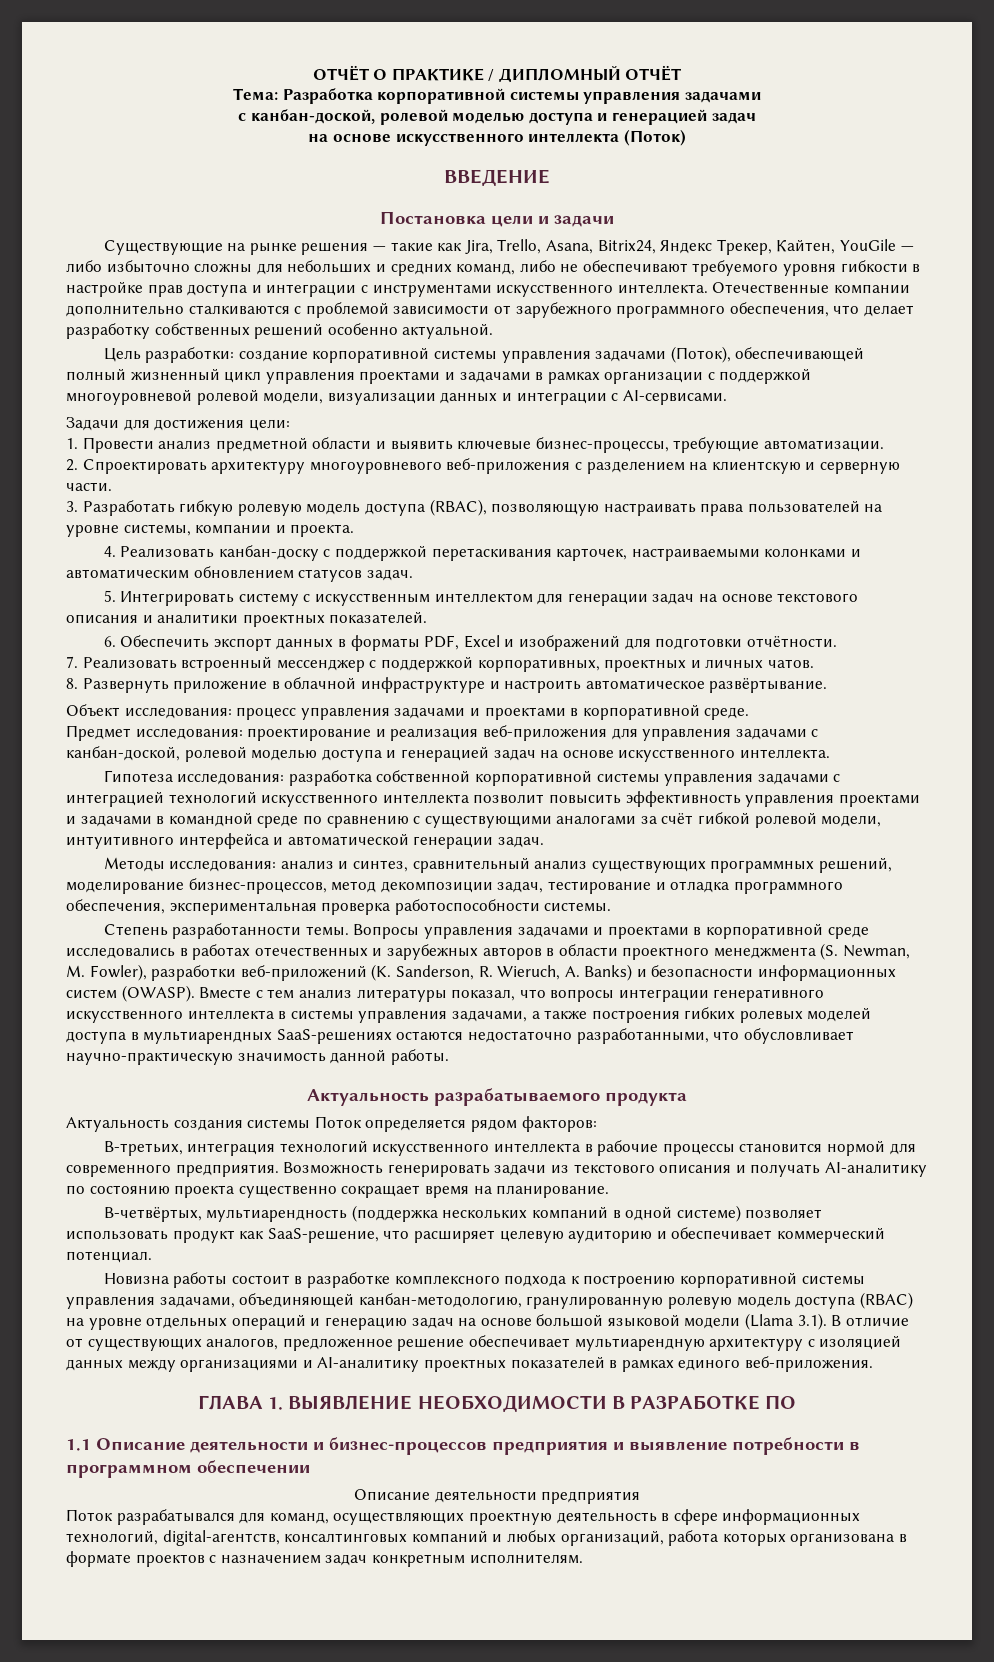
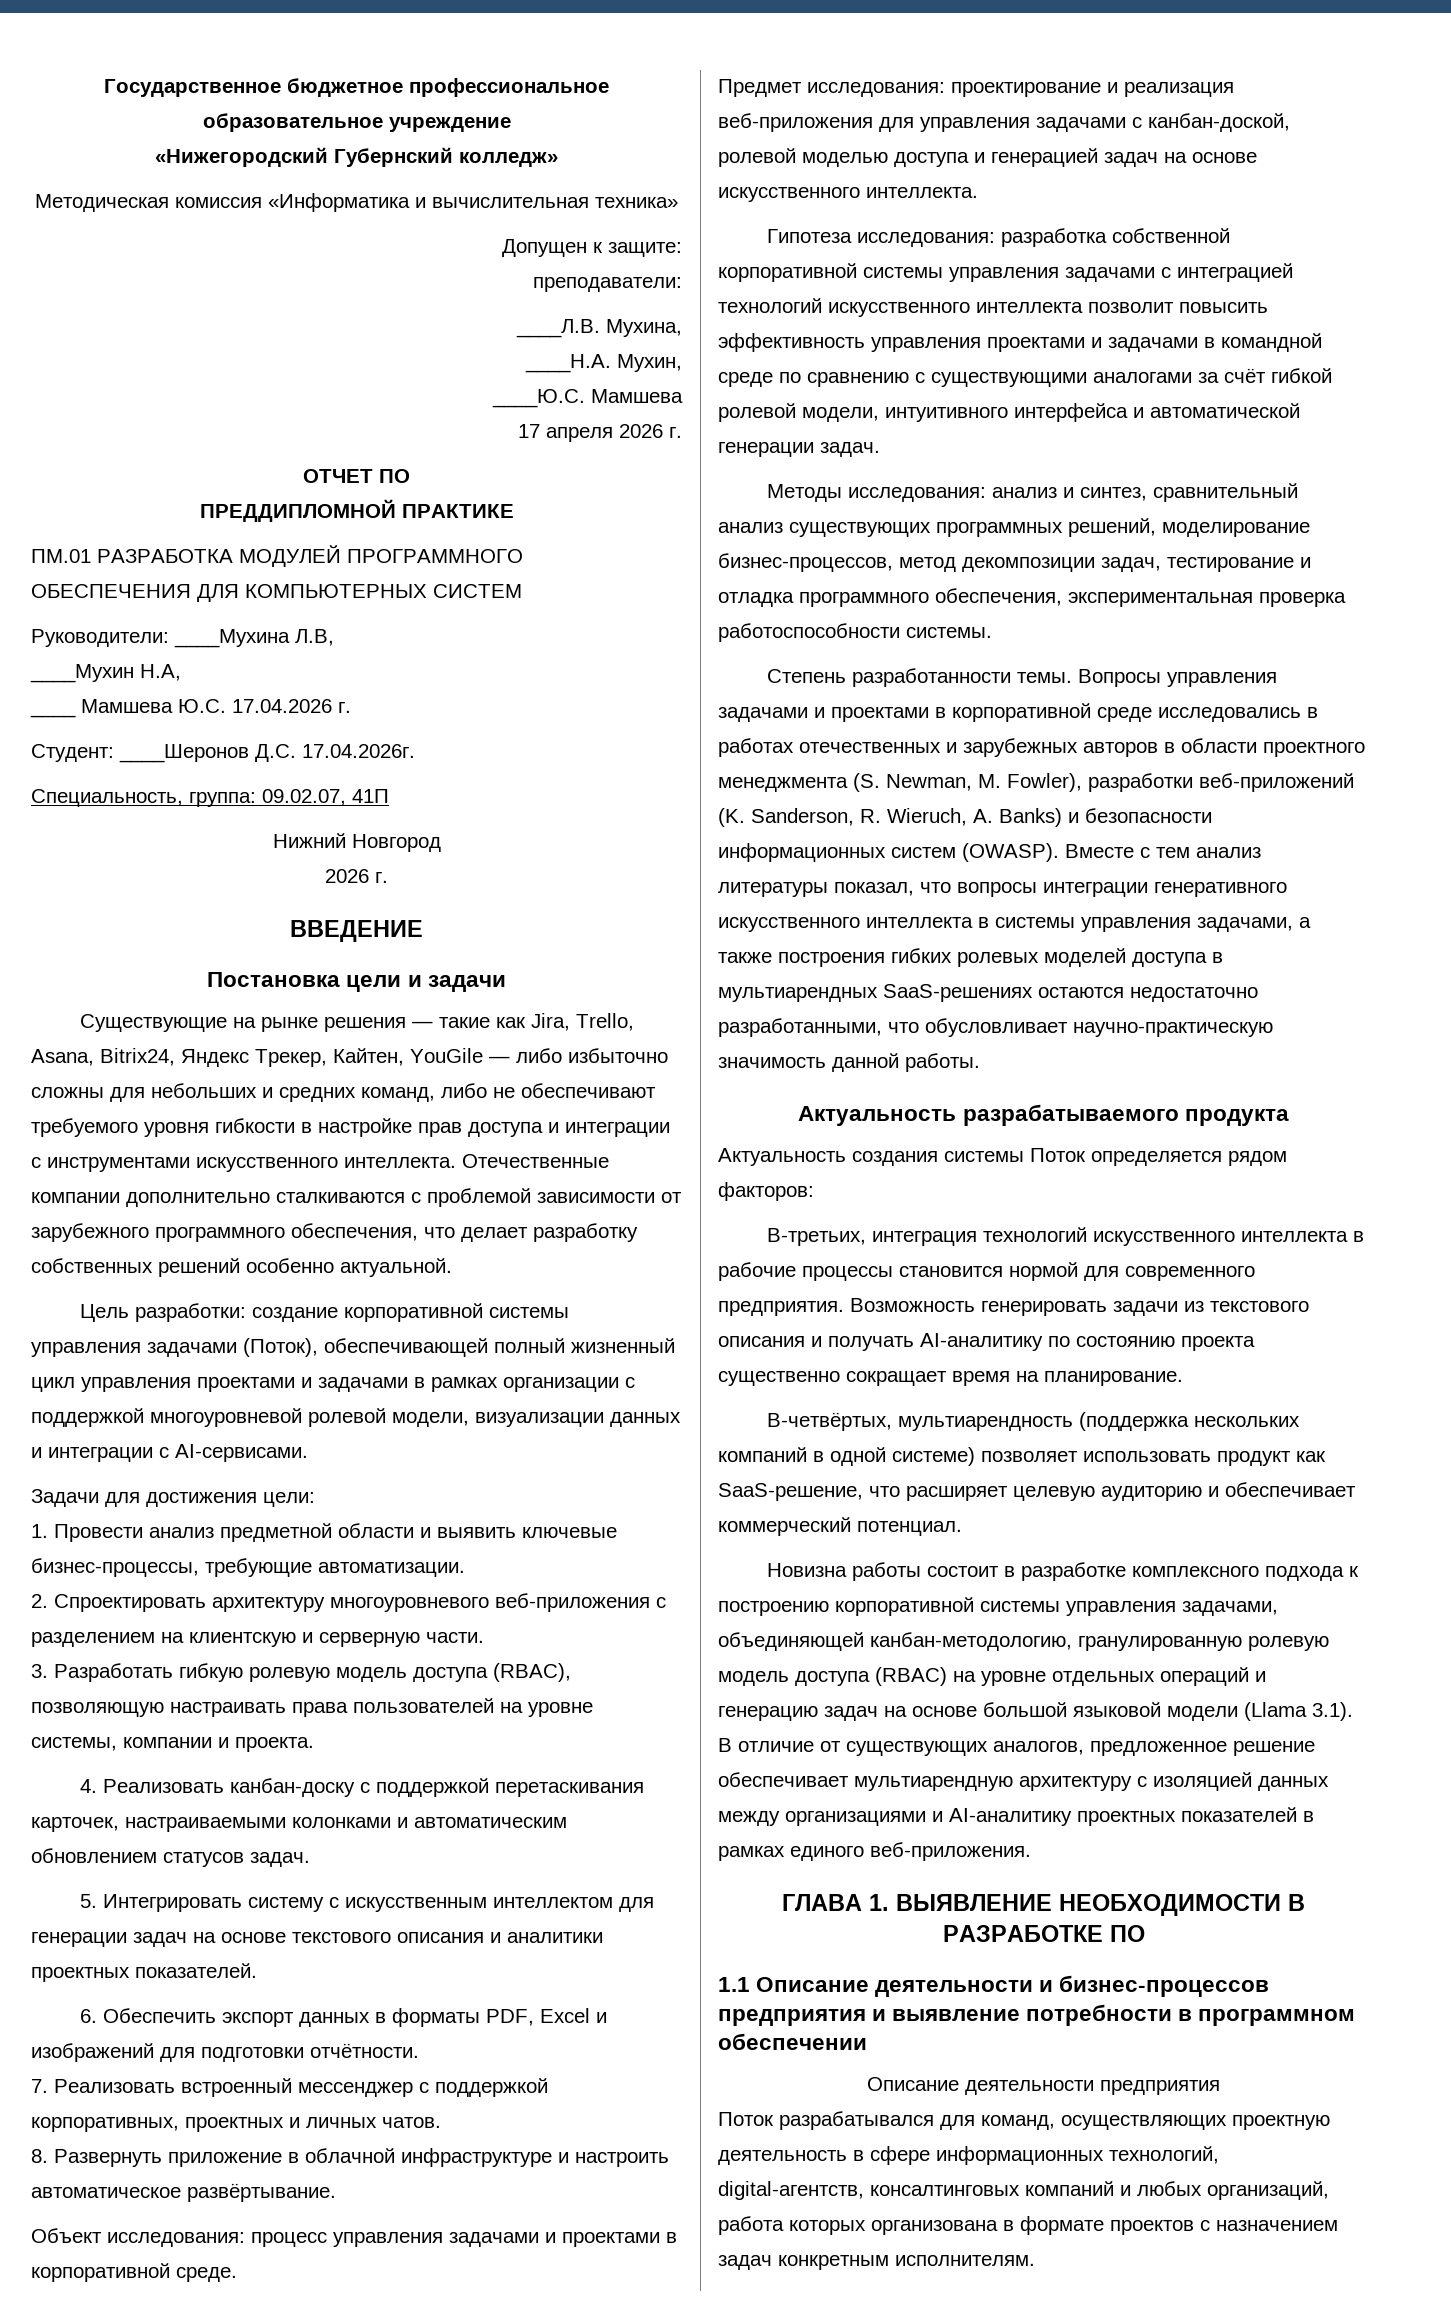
[312,65,682,83] [233,88,761,104] [238,109,756,125] [308,129,686,146] ОТЧЁТ О ПРАКТИКЕ / ДИПЛОМНЫЙ ОТЧЁТ // Тема: Разработка корпоративной системы управления задачами // с канбан-доской, ролевой моделью доступа и генерацией задач // на основе искусственного интеллекта (Поток) -> [104,78,609,97] [202,113,511,132] [155,147,558,167] [35,193,678,212] [502,239,682,257] [533,277,682,292] [516,319,682,338] [525,354,682,373] [492,389,683,408] [518,424,682,442] [303,469,410,483] [199,499,514,522] [31,545,523,567] [31,584,522,602] [31,629,334,648] [30,664,181,683] [30,713,76,718] [81,699,351,713] [31,744,415,763] [31,789,389,807] [272,833,441,852] [325,869,388,883] Государственное бюджетное профессиональное образовательное учреждение // «Нижегородский Губернский колледж» // Методическая комиссия «Информатика и вычислительная техника» // Допущен к защите: // преподаватели: // ____Л.В. Мухина, // ____Н.А. Мухин, // ____Ю.С. Мамшева // 17 апреля 2026 г. // ОТЧЕТ ПО // ПРЕДДИПЛОМНОЙ ПРАКТИКЕ // ПМ.01 РАЗРАБОТКА МОДУЛЕЙ ПРОГРАММНОГО ОБЕСПЕЧЕНИЯ ДЛЯ КОМПЬЮТЕРНЫХ СИСТЕМ // Руководители: ____Мухина Л.В, // ____Мухин Н.А, // ____ Мамшева Ю.С. 17.04.2026 г. // Студент: ____Шеронов Д.С. 17.04.2026г. // Специальность, группа: 09.02.07, 41П // Нижний Новгород // 2026 г.

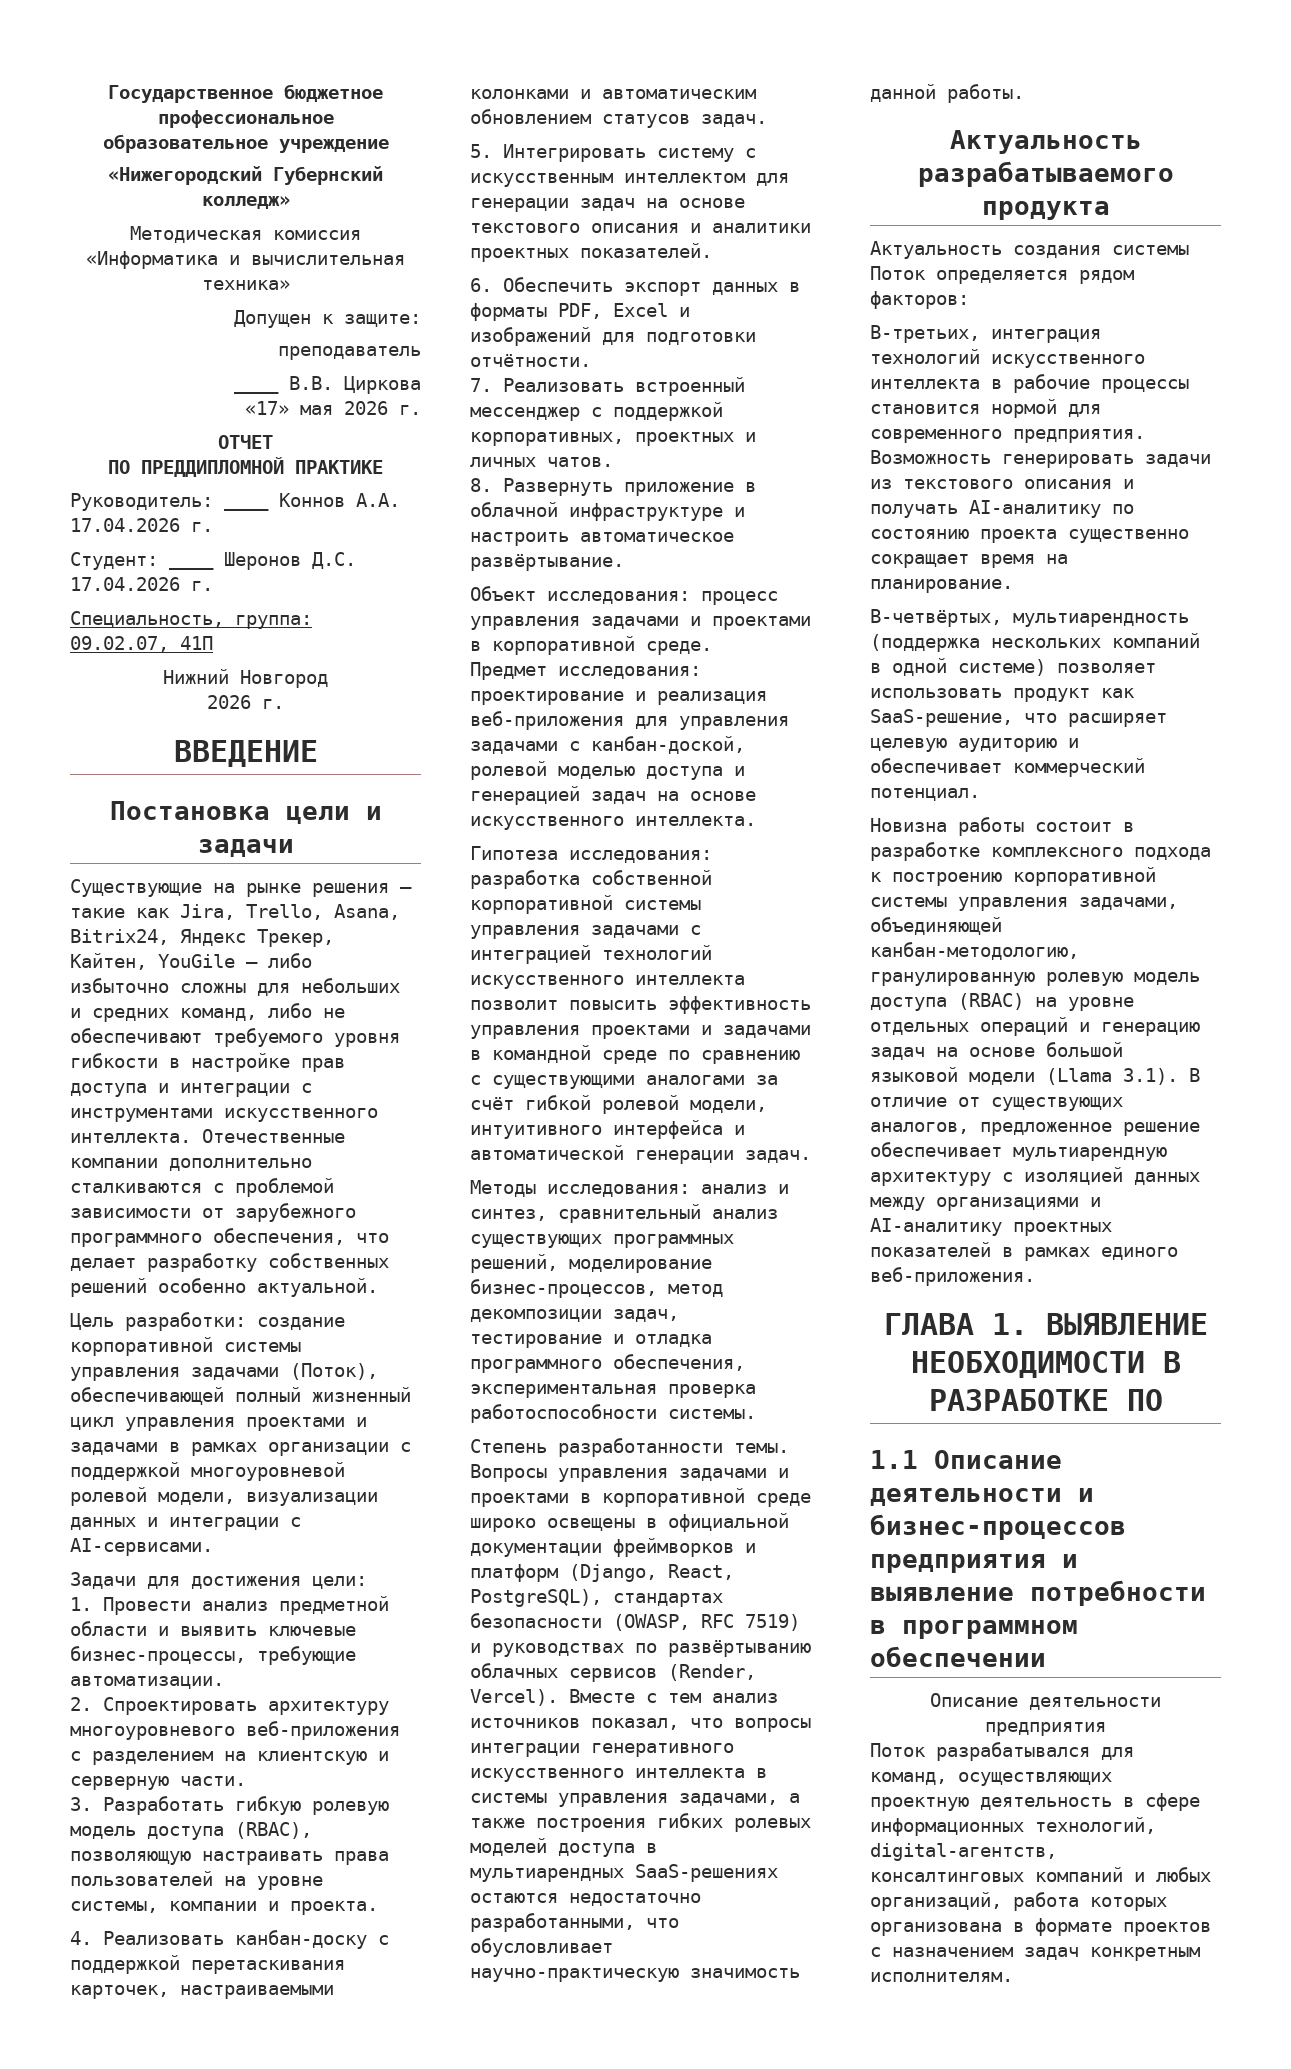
[533,277,682,292] [516,319,682,338] [525,354,682,373] [492,389,683,408] [518,424,613,442] преподаватели: // ____Л.В. Мухина, // ____Н.А. Мухин, // ____Ю.С. Мамшева // 17 апреля -> [278,346,421,360] [234,390,279,394] [289,376,421,394] [245,401,333,415] преподаватель // ____ В.В. Циркова // «17» мая
[379,469,410,483] ПО // -> [108,460,130,474] // ПО
[31,545,523,567] [31,584,522,602] [31,629,334,648] [30,664,181,683] [30,713,76,718] [81,699,351,713] [31,744,415,763] ПМ.01 РАЗРАБОТКА МОДУЛЕЙ ПРОГРАММНОГО ОБЕСПЕЧЕНИЯ ДЛЯ КОМПЬЮТЕРНЫХ СИСТЕМ // Руководители: ____Мухина Л.В, // ____Мухин Н.А, // ____ Мамшева Ю.С. 17.04.2026 г. // Студент: ____Шеронов Д.С. 17.04.2026г. -> [70,493,269,511] [279,493,400,507] [70,518,213,532] [70,552,356,570] [70,577,213,591] Руководитель: ____ Коннов А.А. 17.04.2026 г. // Студент: ____ Шеронов Д.С. 17.04.2026 г.
[1158,707,1318,722] [718,738,1365,757] [718,773,1354,792] [718,808,1212,827] [718,843,1059,862] исследовались в работах отечественных и зарубежных авторов в области проектного менеджмента (S. Newman, M. Fowler), разработки веб-приложений (K. Sanderson, R. Wieruch, A. Banks) и безопасности информационных систем (OWASP). -> [470,1513,789,1532] [470,1538,756,1557] [470,1564,734,1582] [470,1589,723,1607] [470,1613,800,1631] [470,1640,811,1657] [470,1663,756,1682] [470,1689,558,1706] широко освещены в официальной документации фреймворков и платформ (Django, React, PostgreSQL), стандартах безопасности (OWASP, RFC 7519) и руководствах по развёртыванию облачных сервисов (Render, Vercel).
[718,882,828,897] литературы -> [470,1718,580,1728] источников

